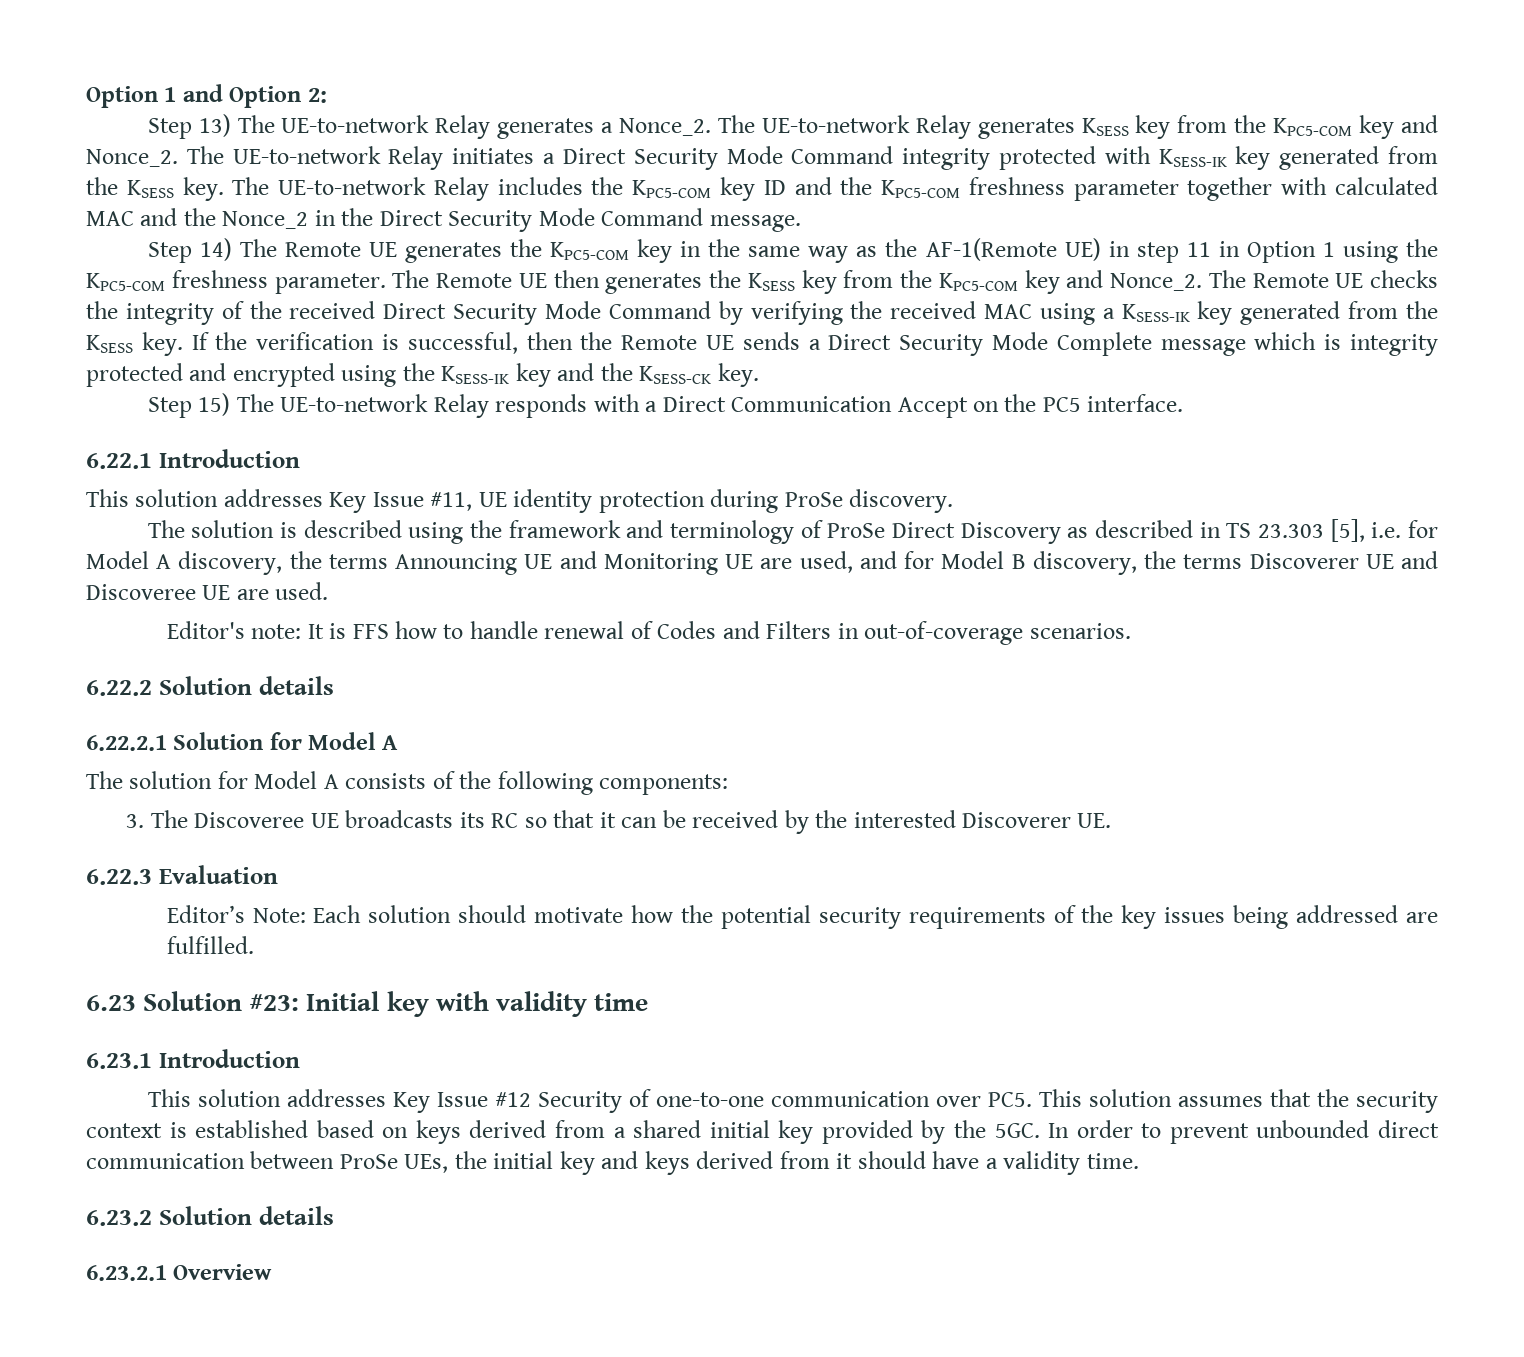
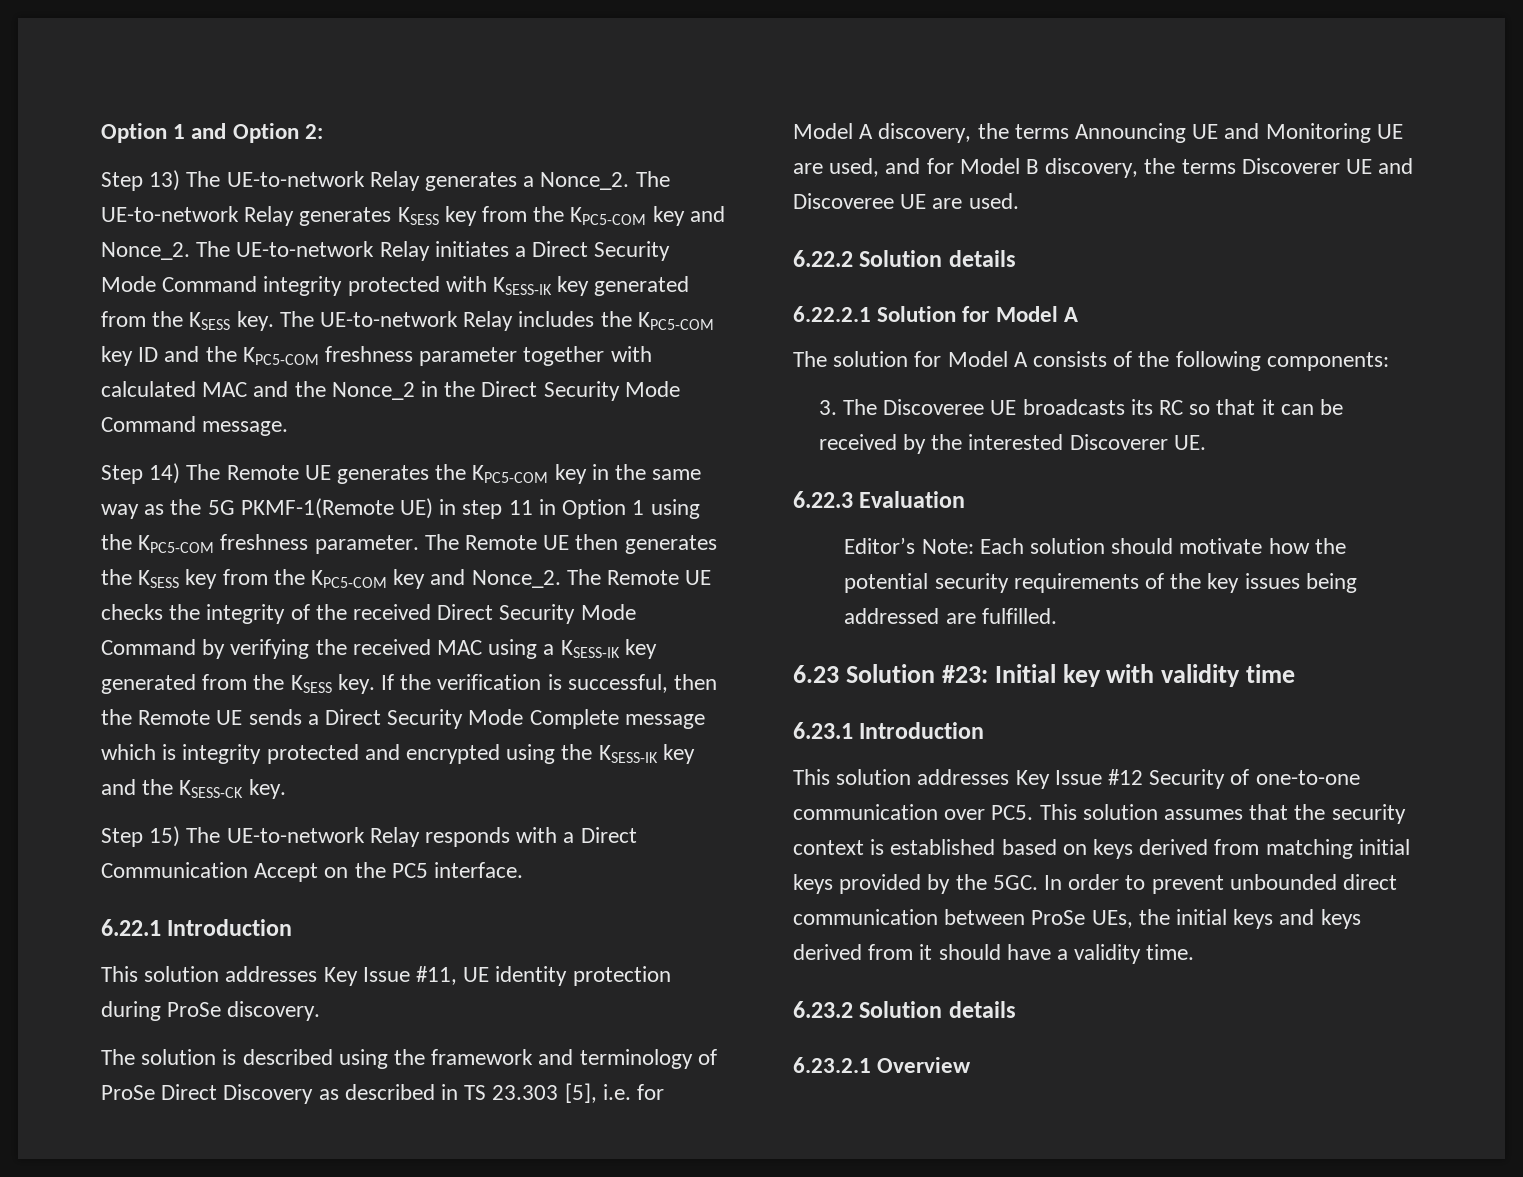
[925,238,1057,261] AF-1(Remote -> [207,498,394,519] 5G PKMF-1(Remote
[166,621,1131,645] // Editor's note: It is FFS how to handle renewal of Codes and Filters in out-of-coverage scenarios. -> (1019, 201) none
[613,1120,814,1144] a shared initial key -> [1265,839,1410,859] [793,874,833,894] matching initial keys
[559,1151,595,1175] key -> [1233,909,1274,929] keys

